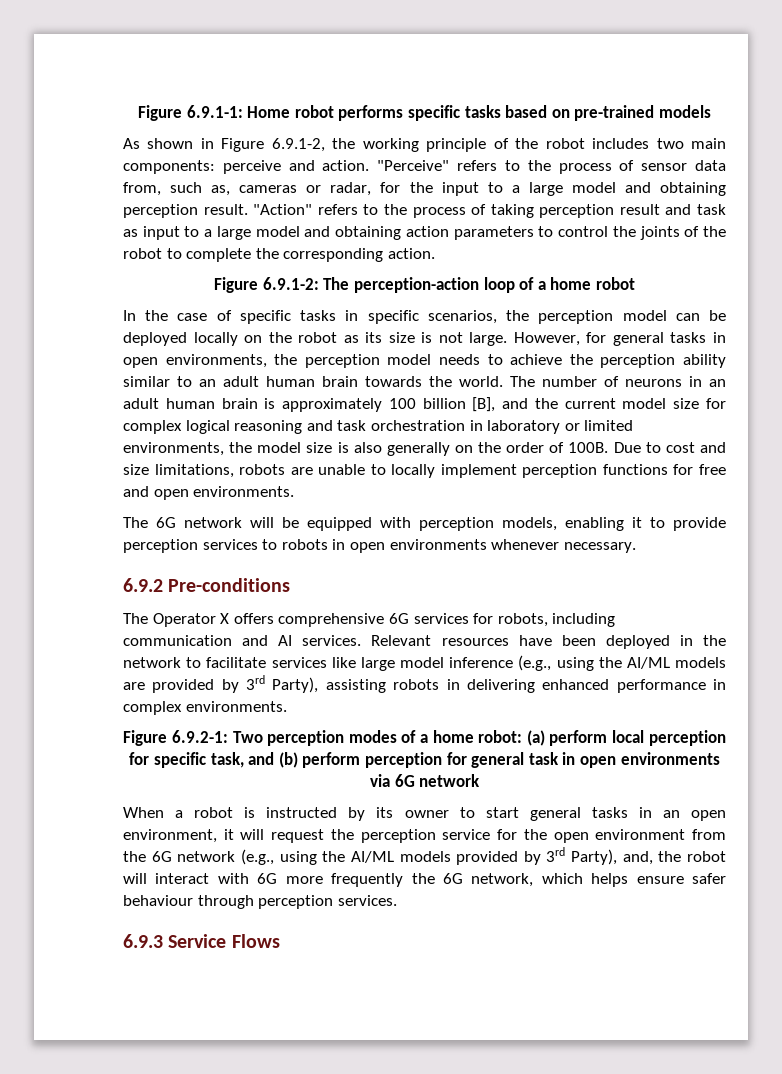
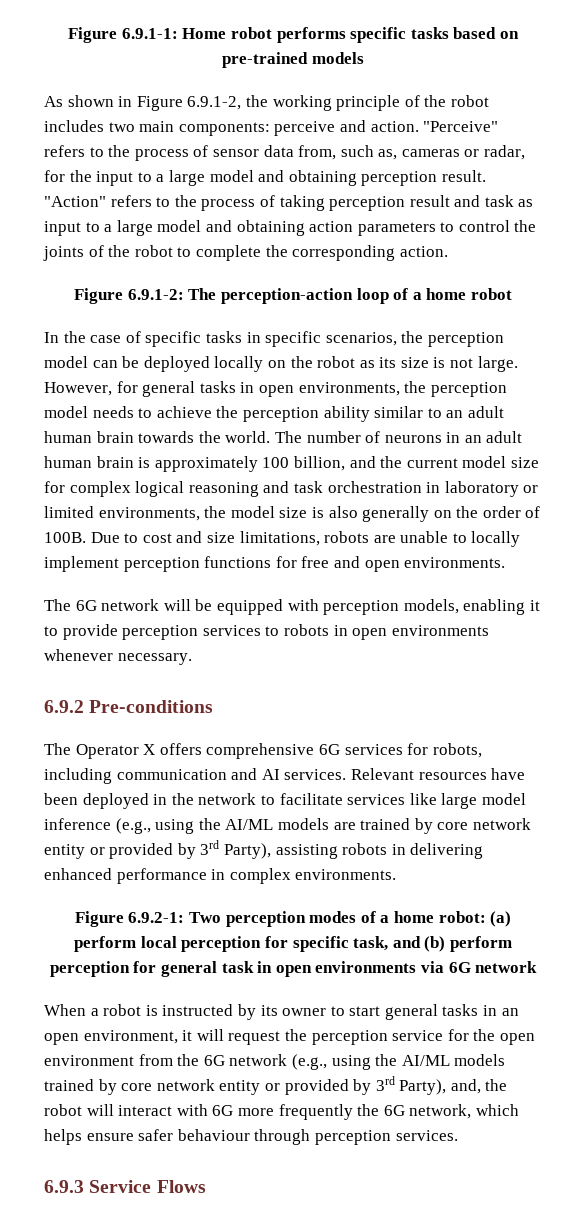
[422,397,496,412] billion [B], -> [293,456,345,471] billion,
(145, 686) none -> [360,818,531,834] [44,844,105,859] trained by core network entity or
(451, 856) none -> [44,1079,280,1095] trained by core network entity or

